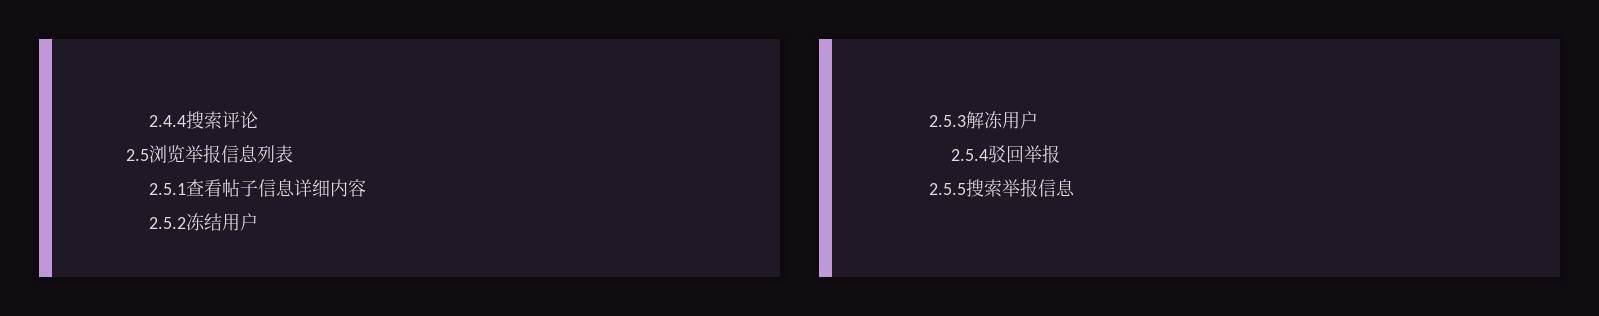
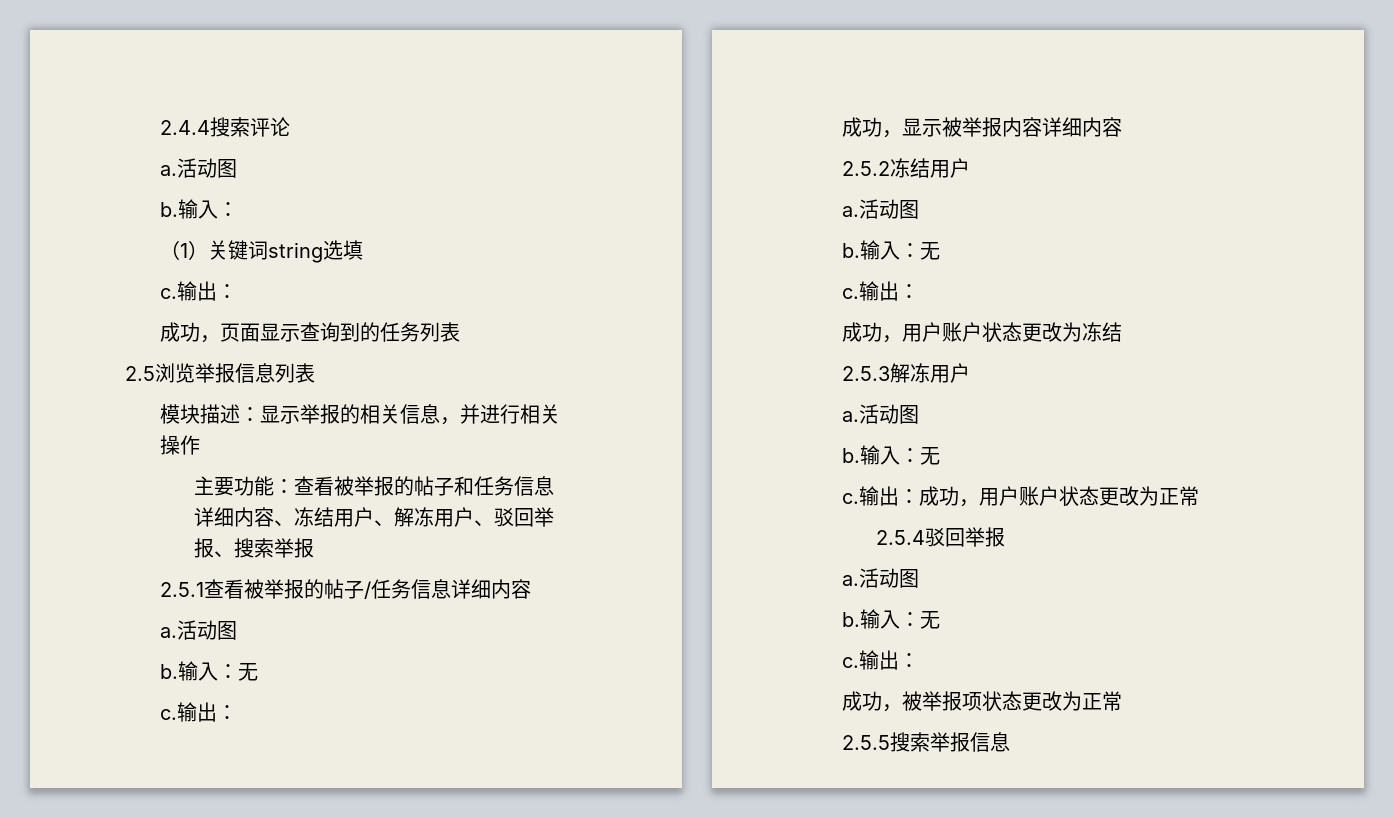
(258, 120) none -> [159,158,237,178] [159,199,238,219] [159,240,363,263] [159,281,237,301] [159,322,460,343] // a.活动图 // b.输入： // （1）关键词string选填 // c.输出： // 成功，页面显示查询到的任务列表
[148,179,366,197] [148,213,258,231] [928,111,1038,129] [951,144,1061,163] 2.5.1查看帖子信息详细内容 // 2.5.2冻结用户 // 2.5.3解冻用户 // 2.5.4驳回举报 -> [159,404,560,425] [159,435,200,455] [194,476,555,496] [194,507,555,527] [194,538,315,558] [159,579,531,599] [159,620,237,640] [159,661,258,681] [159,702,237,722] [841,117,1122,138] [841,158,970,178] [841,199,919,219] [841,240,940,260] [841,281,919,301] [841,322,1122,343] [841,363,970,383] [841,404,919,424] [841,445,940,465] [841,486,1199,507] [876,527,1006,547] [841,568,919,588] [841,609,940,629] [841,650,919,670] [841,691,1122,712] 模块描述：显示举报的相关信息，并进行相关操作 // 主要功能：查看被举报的帖子和任务信息详细内容、冻结用户、解冻用户、驳回举报、搜索举报 // 2.5.1查看被举报的帖子/任务信息详细内容 // a.活动图 // b.输入：无 // c.输出： // 成功，显示被举报内容详细内容 // 2.5.2冻结用户 // a.活动图 // b.输入：无 // c.输出： // 成功，用户账户状态更改为冻结 // 2.5.3解冻用户 // a.活动图 // b.输入：无 // c.输出：成功，用户账户状态更改为正常 // 2.5.4驳回举报 // a.活动图 // b.输入：无 // c.输出： // 成功，被举报项状态更改为正常

